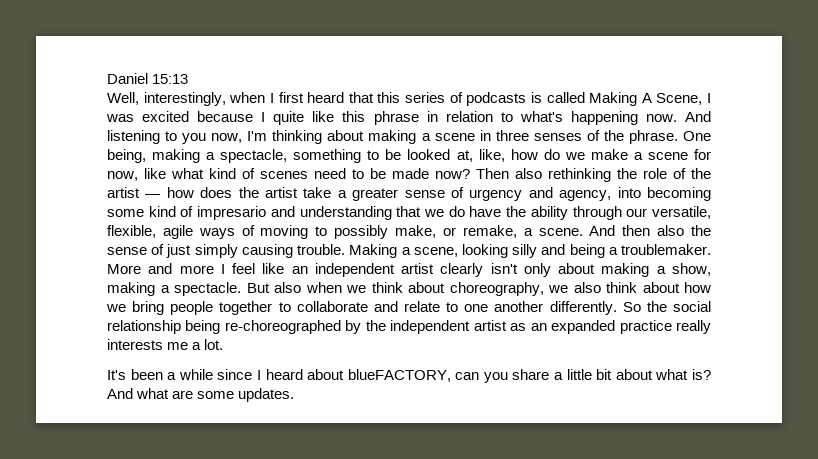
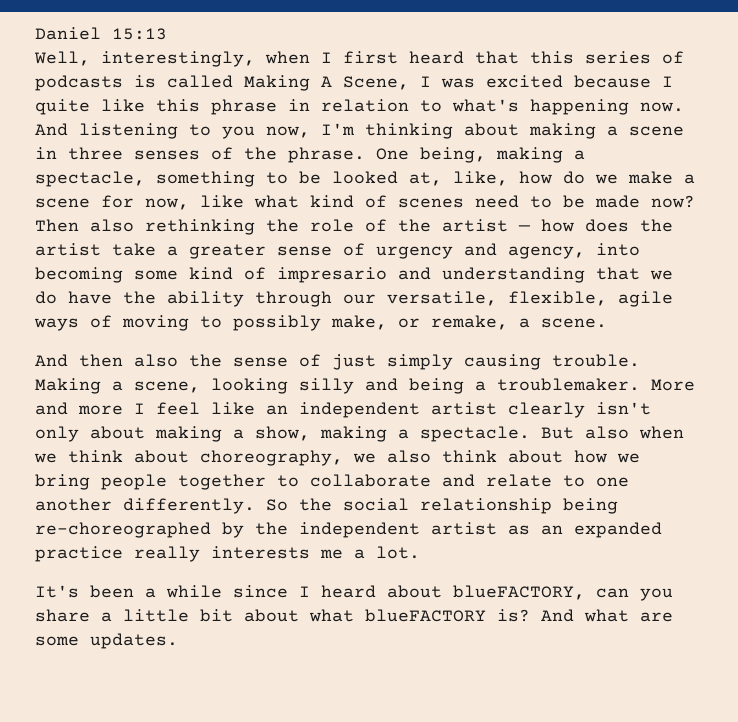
(583, 232) none -> (607, 323) //
(689, 374) none -> [365,609,486,622] blueFACTORY

